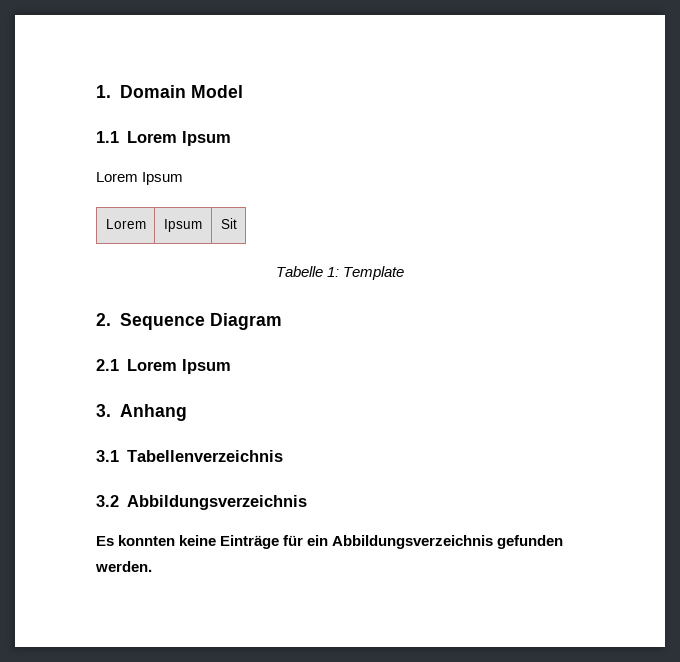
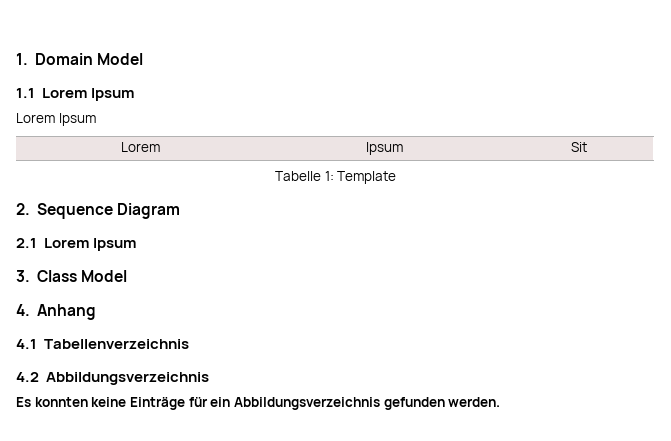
(111, 410) none -> [36,270,127,282] [16,304,30,316] Class Model // 4.
[96,450,119,462] 3.1 -> [16,339,37,349] 4.1
[96,495,119,507] 3.2 -> [16,372,39,382] 4.2

